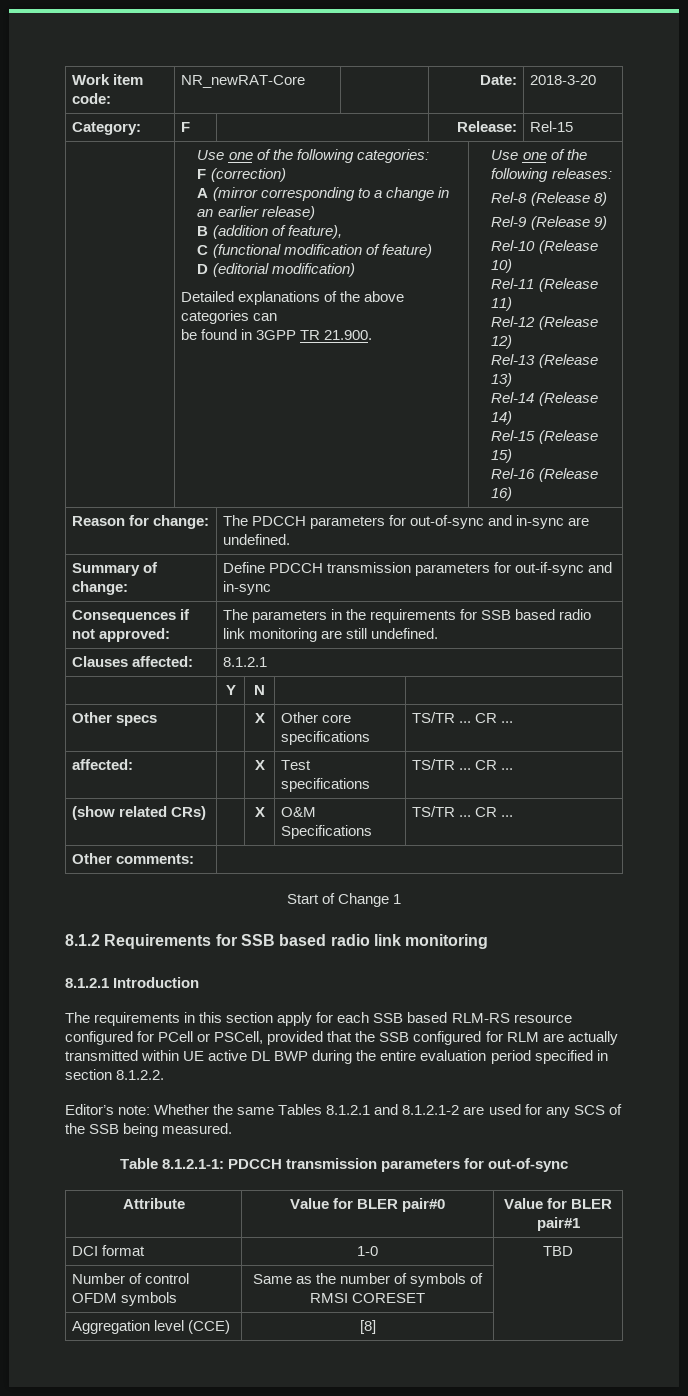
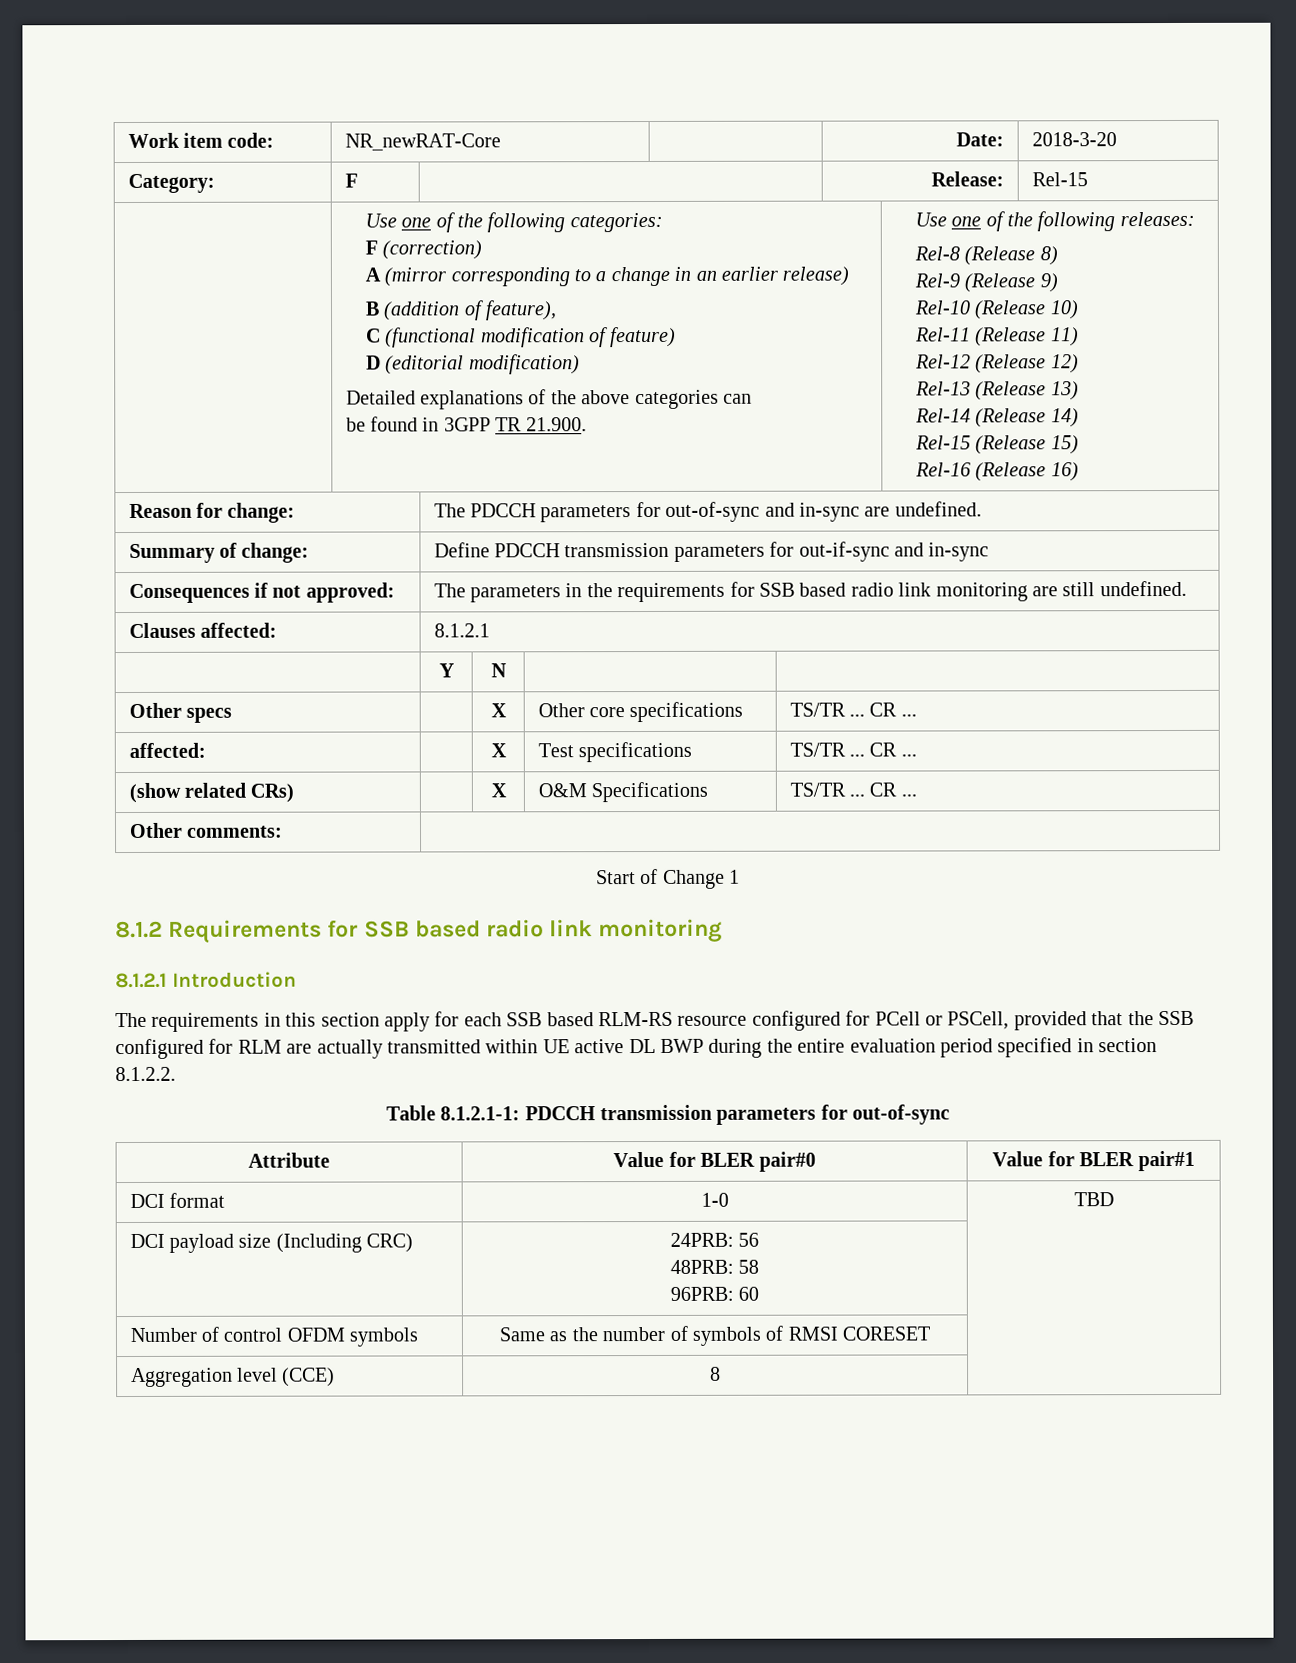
[65,1104,622,1118] [65,1123,233,1137] // Editor’s note: Whether the same Tables 8.1.2.1 and 8.1.2.1-2 are used for any SCS of the SSB being measured. -> (176, 1074) none
(573, 1251) none -> [129,1233,414,1253] [669,1232,760,1247] [669,1259,760,1274] [669,1286,760,1301] // DCI payload size (Including CRC) | 24PRB: 56 // 48PRB: 58 // 96PRB: 60 |
[359,1320,376,1334] [8] -> [710,1366,721,1381] 8

